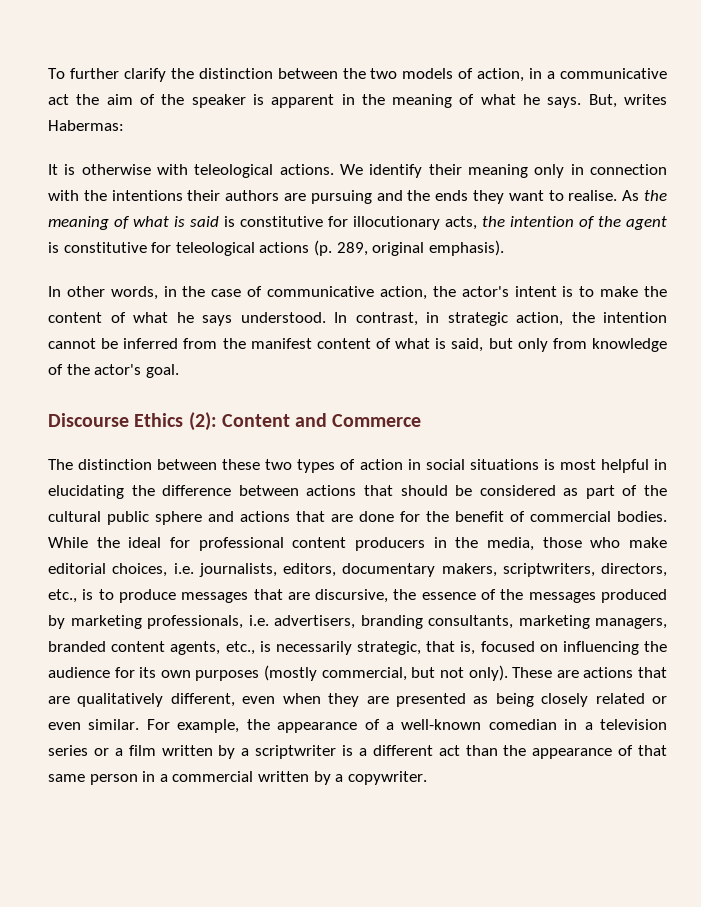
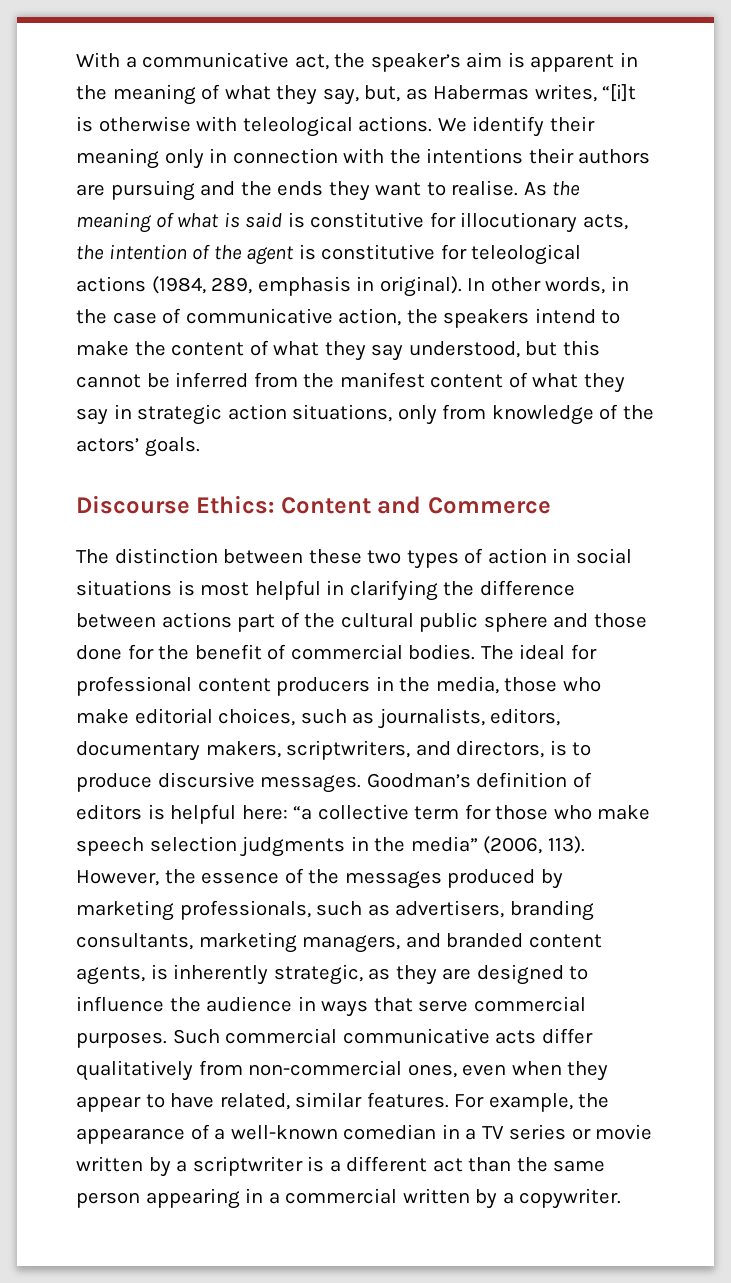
[48,68,667,82] [48,94,246,108] To further clarify the distinction between the two models of action, in a communicative act the aim of the speaker -> [76,52,503,72] With a communicative act, the speaker’s aim
[523,94,667,108] [48,120,124,131] [48,164,58,175] he says. But, writes Habermas: // It -> [276,84,637,105] they say, but, as Habermas writes, “[i]t
[313,240,504,256] (p. 289, original emphasis). // -> [151,276,462,297] (1984, 289, emphasis in original).
[461,286,574,297] actor's intent is -> [443,308,596,328] speakers intend
[176,312,667,326] he says understood. In contrast, in strategic action, the intention -> [324,340,600,361] they say understood, but this
[435,338,513,352] is said, but -> [583,373,625,393] [76,404,393,425] they say in strategic action situations,
[94,364,179,378] actor's goal. -> [76,437,200,457] actors’ goals.
[134,412,217,431] Ethics (2): -> [196,495,275,514] Ethics:
[48,485,124,499] elucidating -> [349,580,438,601] clarifying
[363,485,579,496] that should be considered as -> (232, 620) none
[240,511,353,522] actions that are -> [593,613,647,628] those
[48,537,120,548] While the -> [480,645,514,660] The
[173,563,194,574] i.e. -> [300,709,375,724] such as
[601,563,667,577] [48,589,77,603] directors, etc., -> [415,740,545,758] and directors,
[181,589,389,603] messages that are discursive, -> [157,772,592,793] [76,804,651,824] [76,836,585,857] [76,870,159,886] discursive messages. Goodman’s definition of editors is helpful here: “a collective term for those who make speech selection judgments in the media” (2006, 113). However,
[248,615,269,626] i.e. -> [316,901,390,916] such as
(667, 623) none -> [405,933,441,948] and
[225,641,667,655] [48,665,667,681] [48,693,667,707] [48,719,140,730] etc., is necessarily strategic, that is, focused on influencing the audience for its own purposes (mostly commercial, but not only). These are actions that are qualitatively different, even when they are presented as being closely related or even similar. -> [150,964,589,985] [76,996,586,1017] [76,1028,593,1048] [76,1060,609,1081] [76,1092,449,1112] is inherently strategic, as they are designed to influence the audience in ways that serve commercial purposes. Such commercial communicative acts differ qualitatively from non-commercial ones, even when they appear to have related, similar features.
[599,719,667,730] television -> [481,1126,504,1139] TV
[114,745,156,756] a film -> [595,1124,653,1140] movie
[532,745,667,759] appearance of that -> (548, 1164) none
(138, 779) none -> [145,1188,240,1209] appearing

